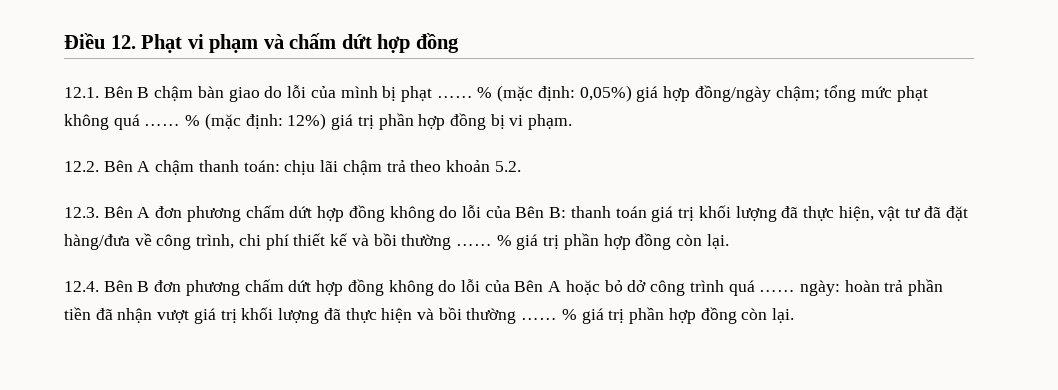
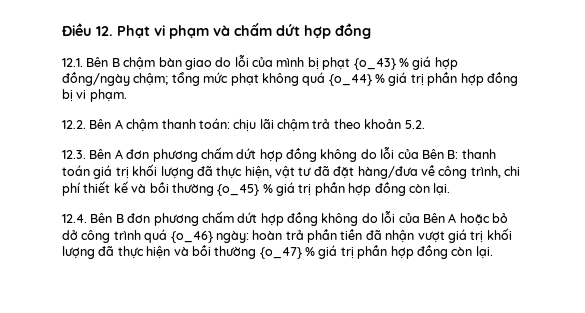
[436,85,632,102] …… % (mặc định: 0,05%) -> [353,58,409,70] {o_43} %
[144,113,327,130] …… % (mặc định: 12%) -> [328,74,385,86] {o_44} %
[455,244,492,246] …… -> [217,184,260,196] {o_45}
[759,290,796,292] …… -> [170,231,213,243] {o_46}
[521,318,558,320] …… -> [259,247,302,259] {o_47}

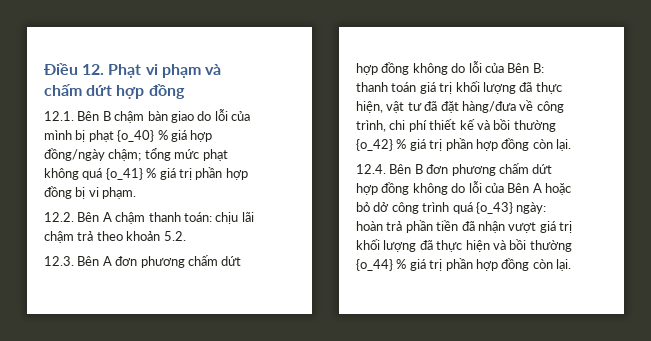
[353,58,396,70] {o_43} -> [117,130,155,142] {o_40}
[328,74,372,86] {o_44} -> [105,168,143,180] {o_41}
[217,184,260,196] {o_45} -> [356,139,393,151] {o_42}
[170,231,213,243] {o_46} -> [475,202,513,214] {o_43}
[259,247,302,259] {o_47} -> [356,259,393,271] {o_44}

